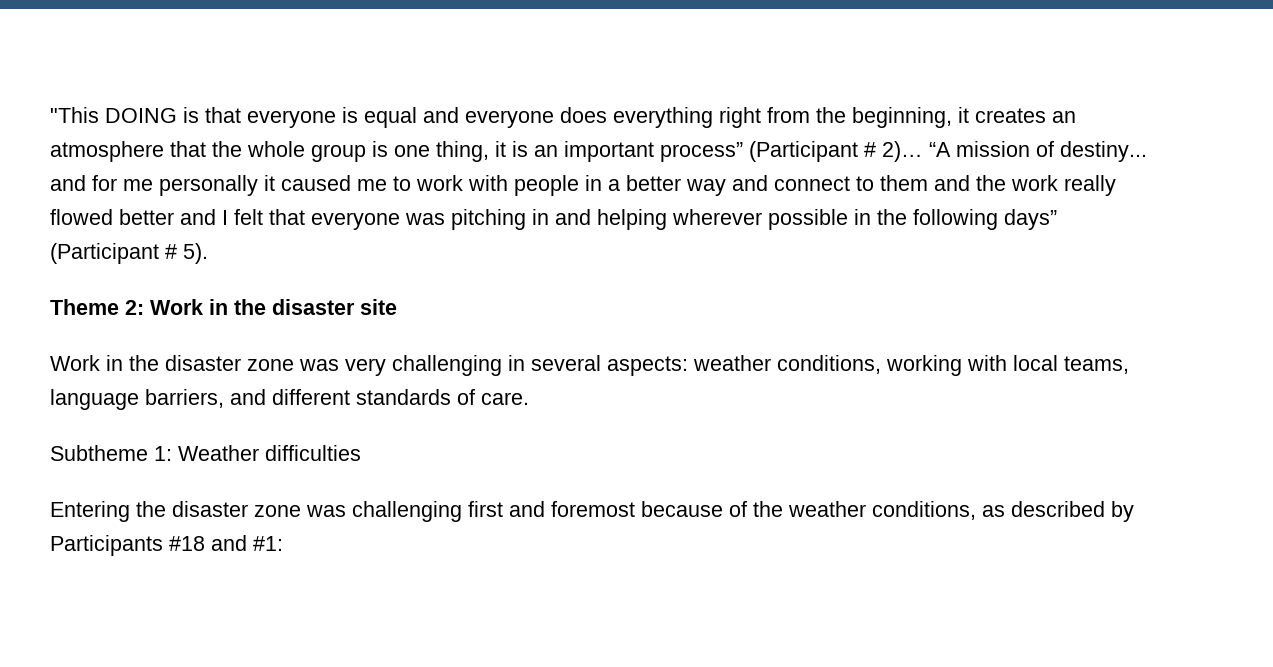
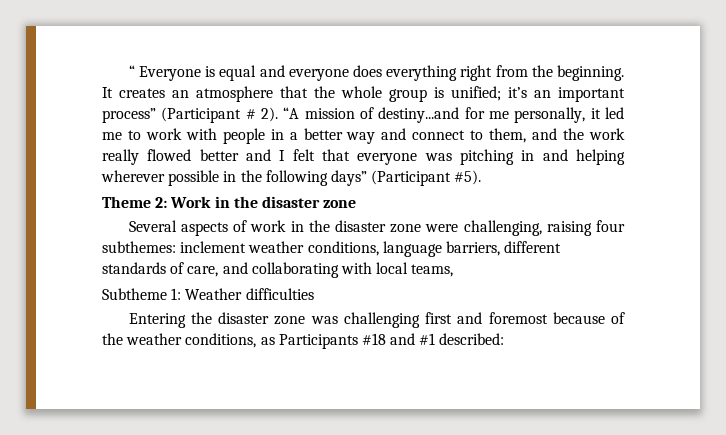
[50,107,336,128] "This DOING is that everyone -> [128,65,201,81] “ Everyone
[852,107,969,128] beginning, it -> [557,65,624,81] [102,87,113,98] beginning. It
[394,141,528,162] one thing, it is -> [451,86,527,101] unified; it’s
[882,141,923,162] 2)… -> [261,107,278,122] 2).
[1060,141,1147,162] [50,175,351,196] destiny... and for me personally it caused -> [378,107,624,123] destiny...and for me personally, it led
[880,175,928,191] them -> [489,128,527,143] them,
[165,243,208,264] # 5). -> [454,170,482,185] #5).
[360,299,397,315] [50,355,1129,376] [50,389,529,410] site // Work in the disaster zone was very challenging in several aspects: weather conditions, working with local teams, language barriers, and different standards of care. -> [323,200,357,208] [128,220,625,236] [102,241,562,257] [102,262,454,278] zone // Several aspects of work in the disaster zone were challenging, raising four subthemes: inclement weather conditions, language barriers, different standards of care, and collaborating with local teams,
[1011,501,1134,522] described by -> (275, 341) none
[253,536,283,551] #1: -> [419,333,505,345] #1 described:

